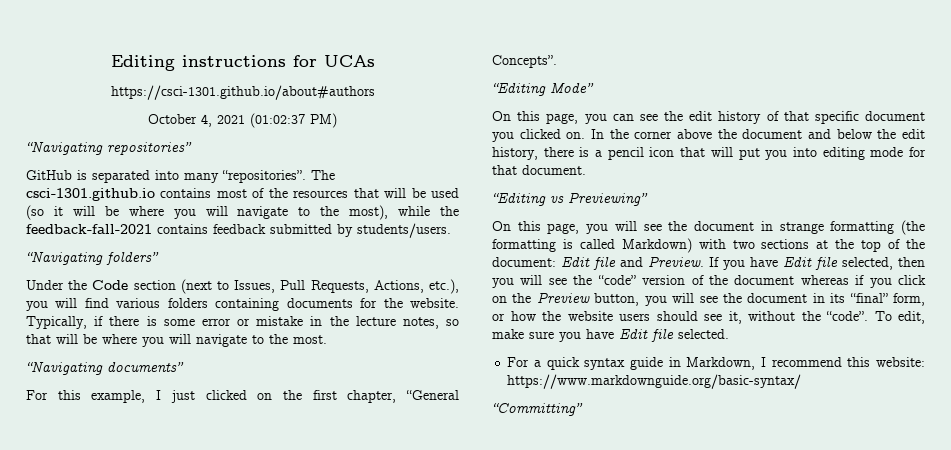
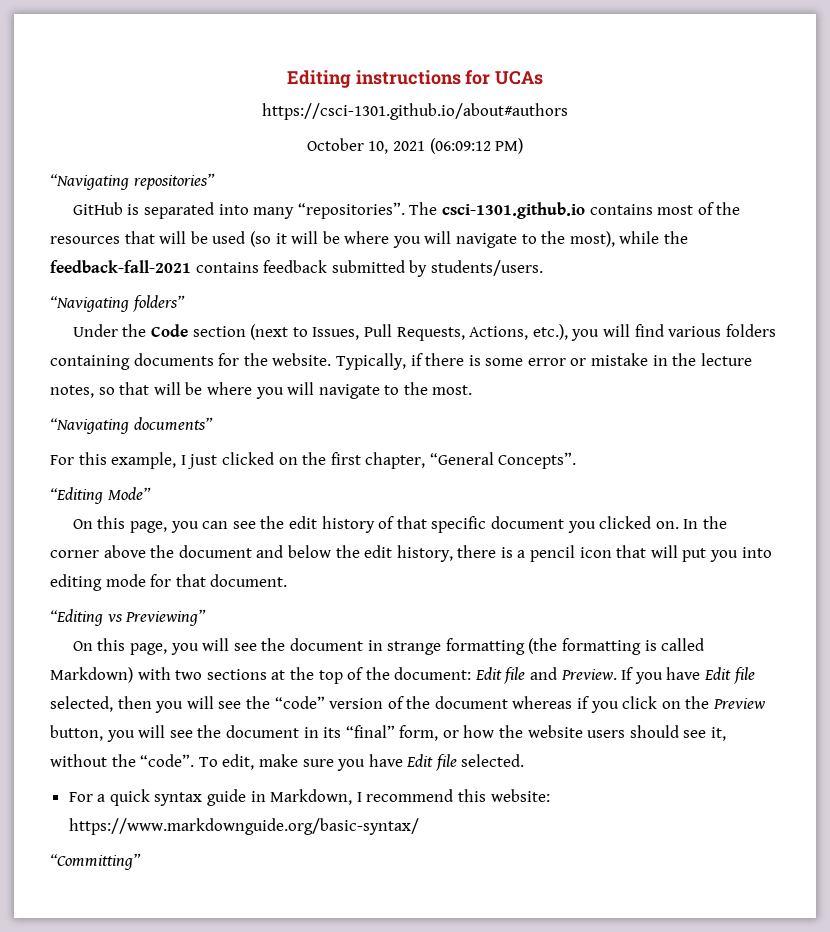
[201,113,305,128] 4, 2021 (01:02:37 -> [368,138,491,154] 10, 2021 (06:09:12

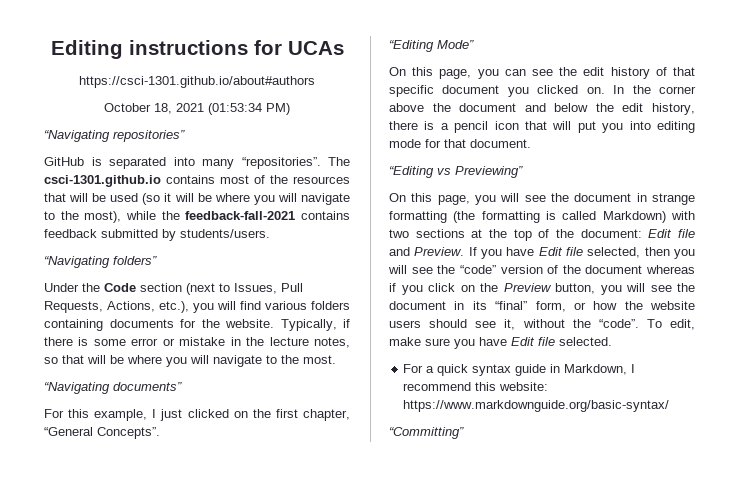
[368,138,491,154] 10, 2021 (06:09:12 -> [154,103,262,115] 18, 2021 (01:53:34

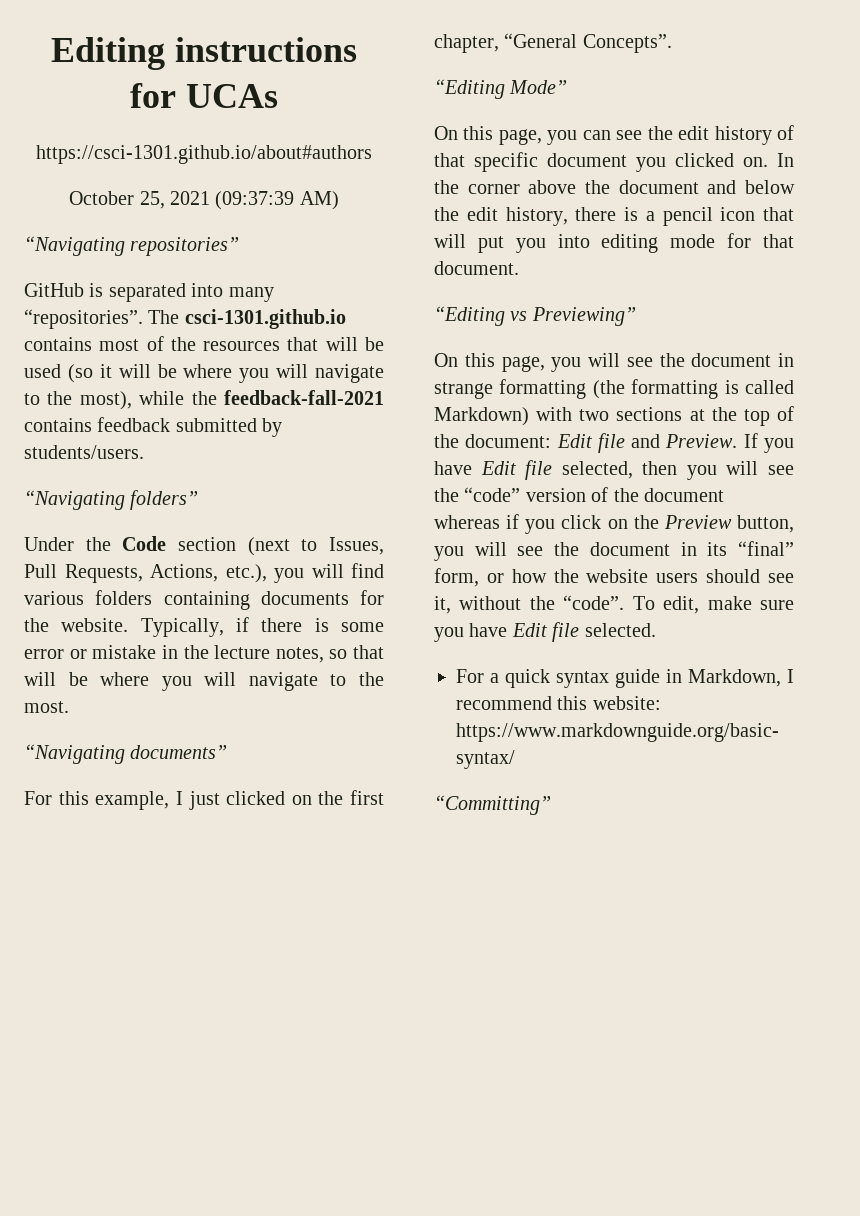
[154,103,290,115] 18, 2021 (01:53:34 PM) -> [139,191,339,210] 25, 2021 (09:37:39 AM)

